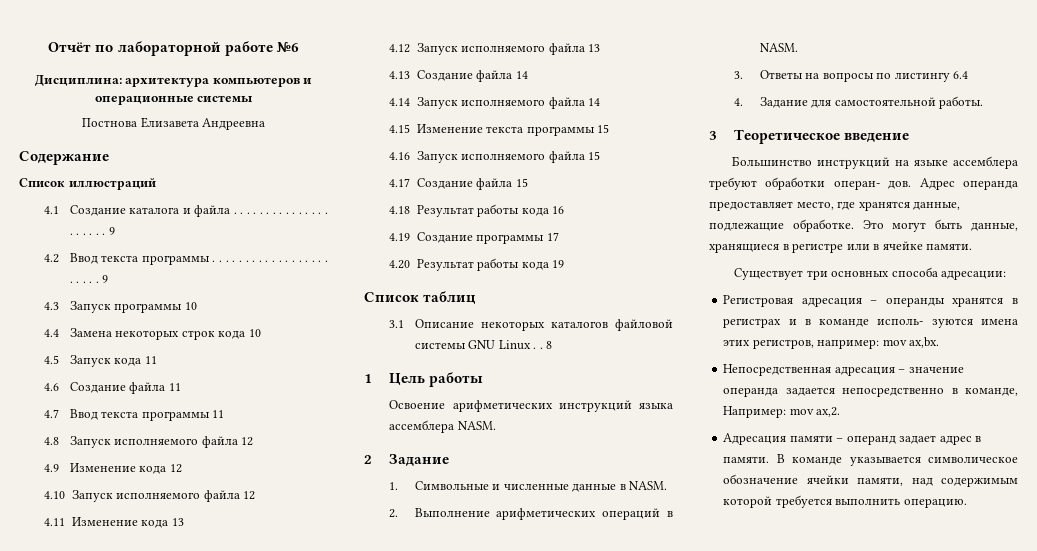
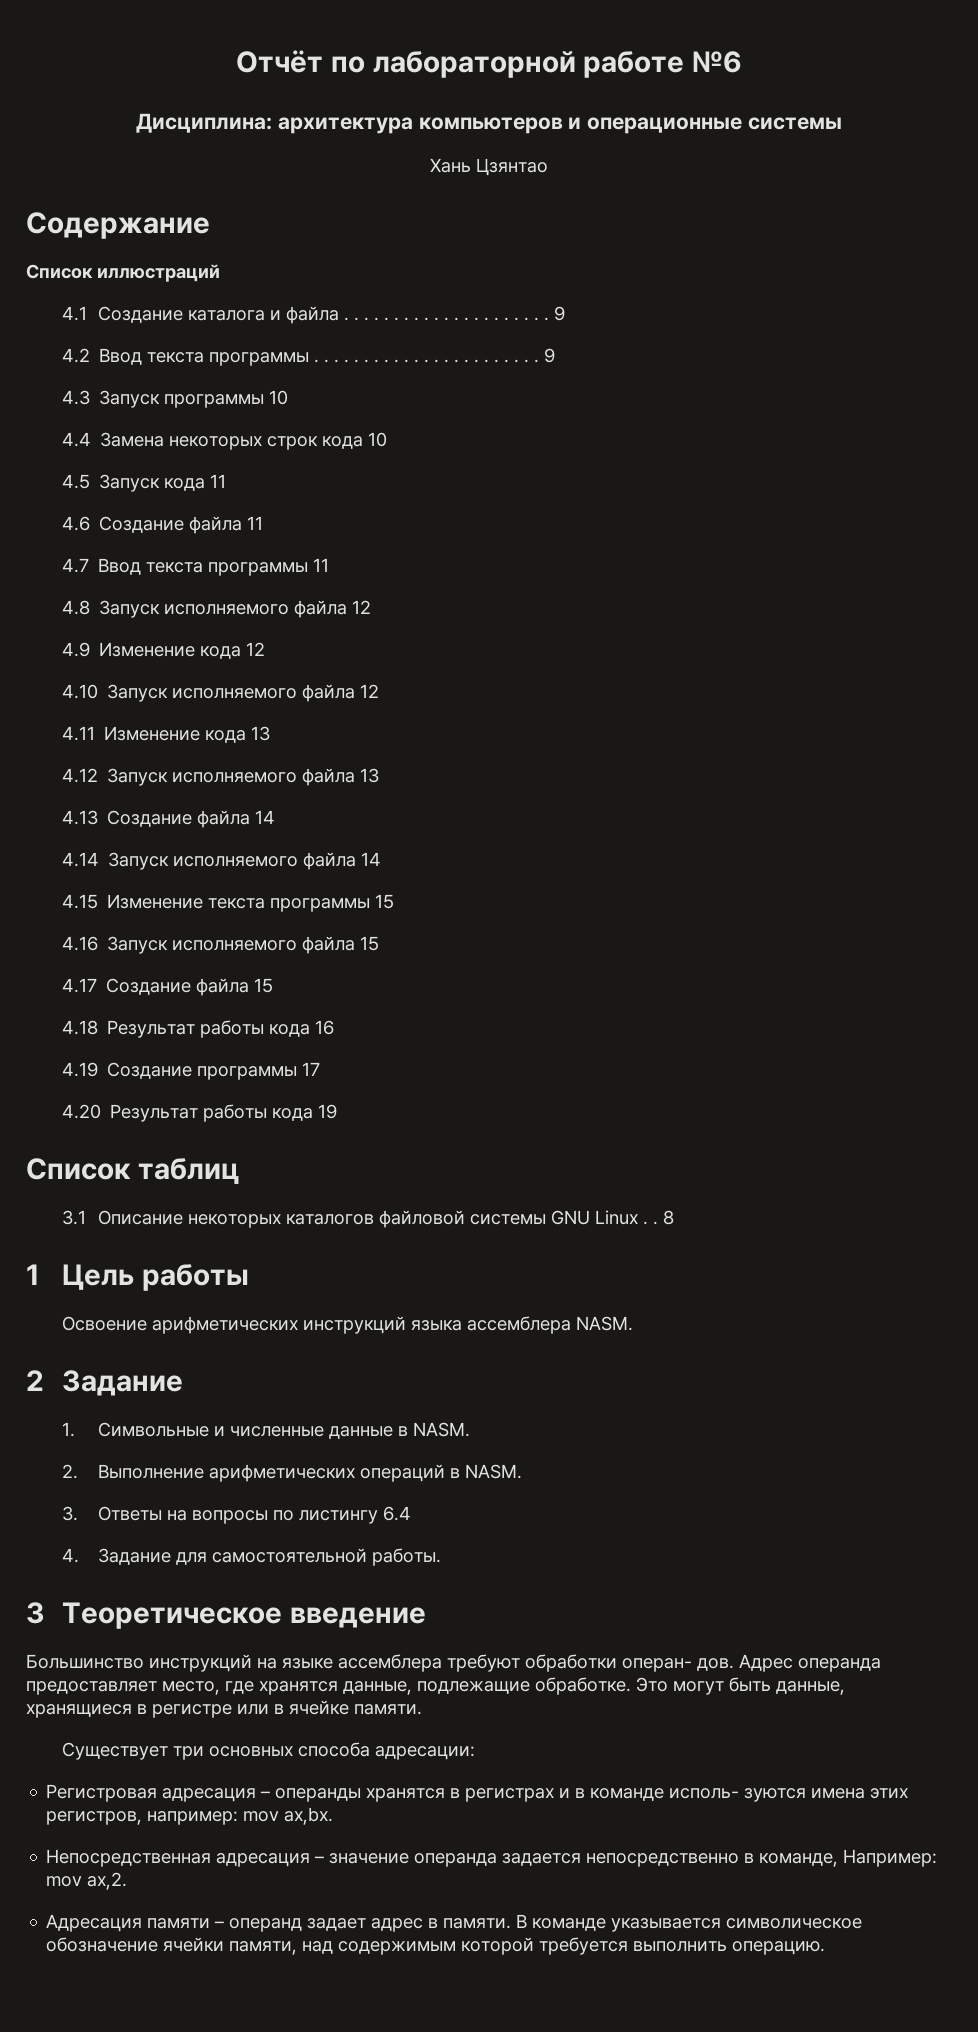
[81,117,266,130] Постнова Елизавета Андреевна -> [430,158,548,176] Хань Цзянтао

